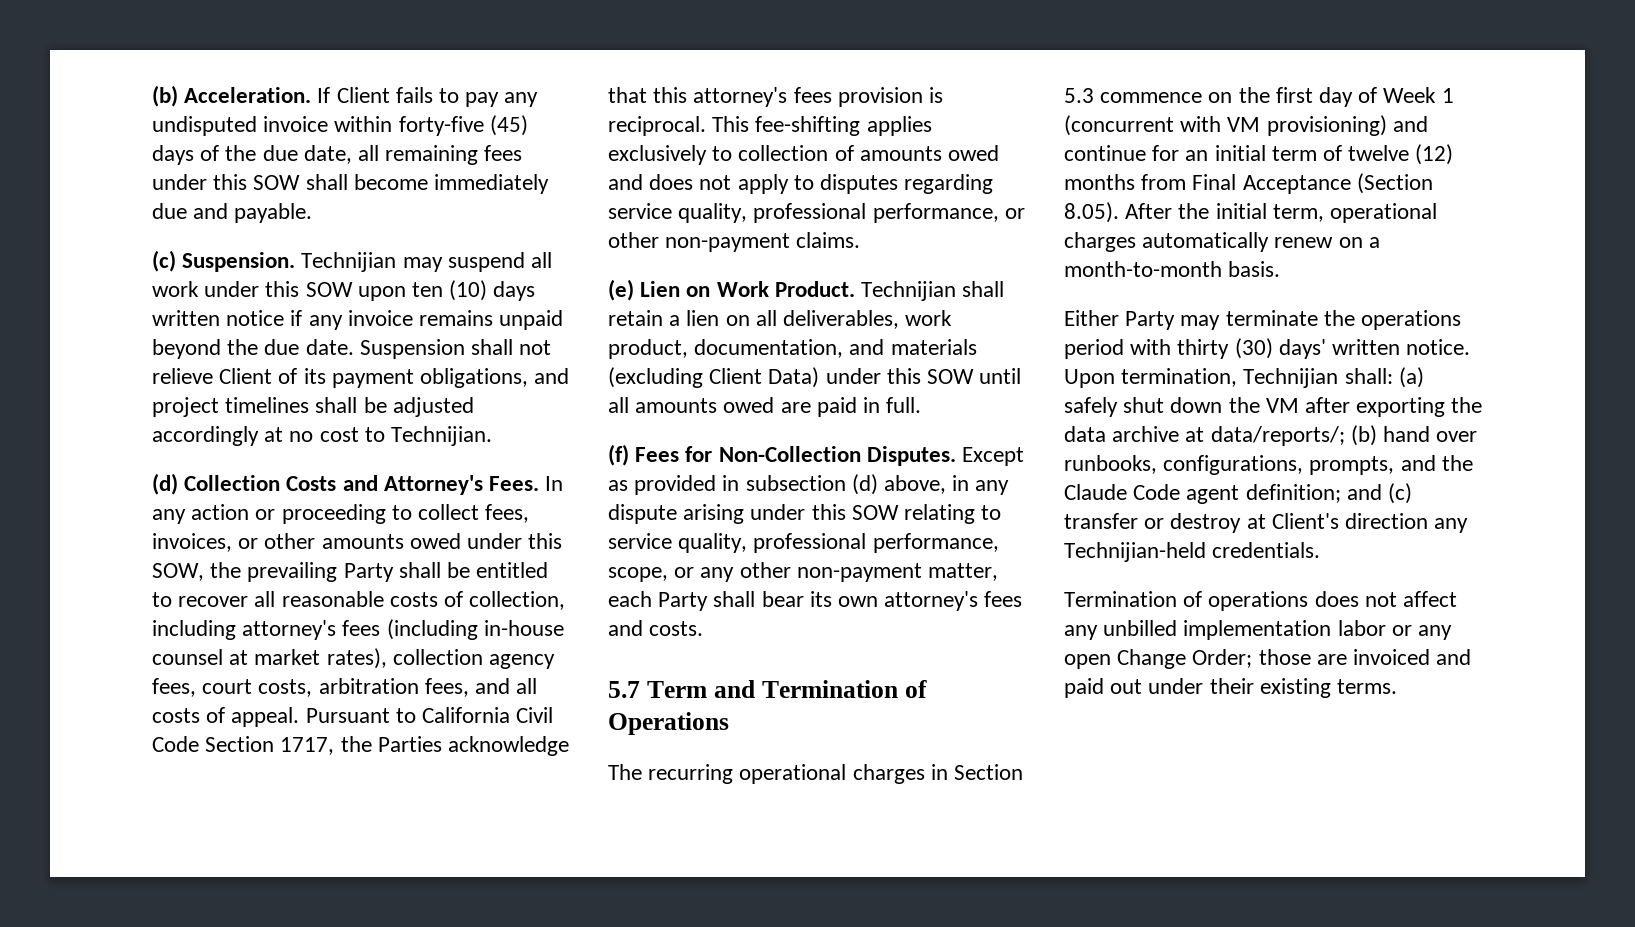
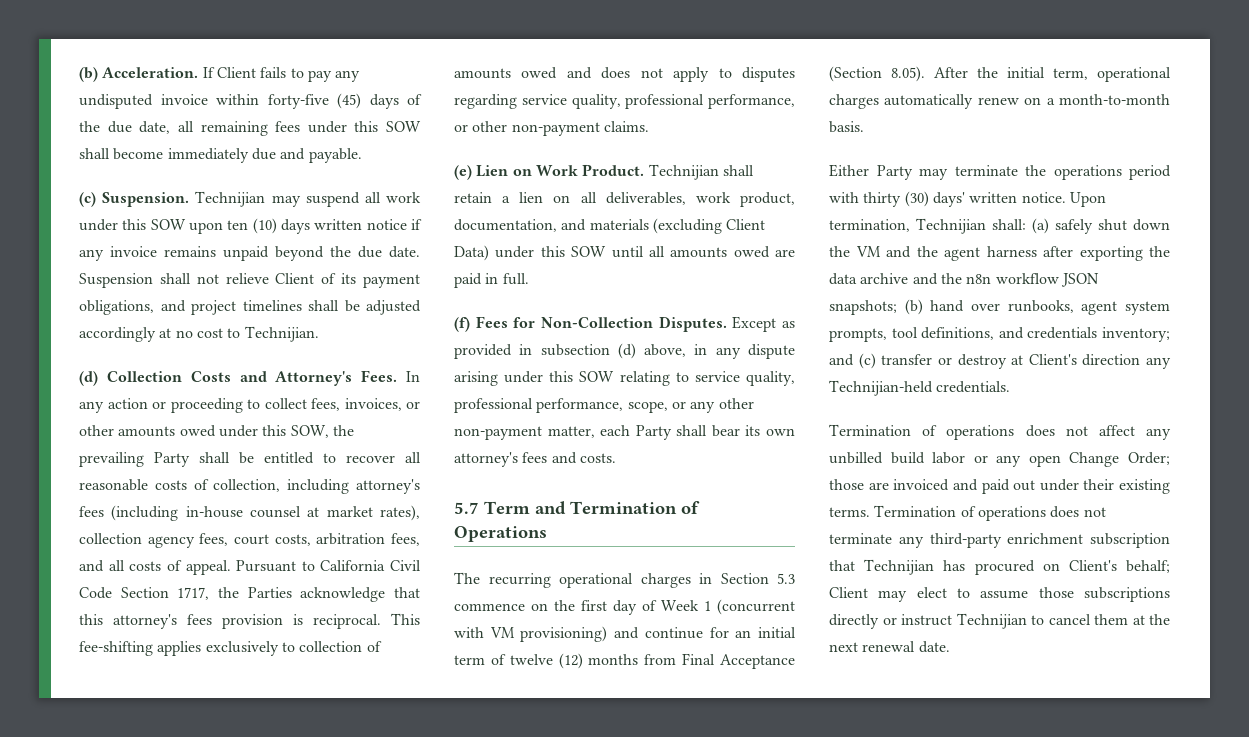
(1299, 405) none -> [886,246,1037,261] and the agent harness
[1185,425,1478,446] [1064,455,1473,475] [1064,484,1341,504] at data/reports/; (b) hand over runbooks, configurations, prompts, and the Claude Code agent definition; -> [912,273,1099,287] [829,299,1170,315] [829,327,1170,342] and the n8n workflow JSON snapshots; (b) hand over runbooks, agent system prompts, tool definitions, and credentials inventory;
[1183,620,1332,640] implementation -> [890,452,925,464] build
(1398, 686) none -> [874,505,1106,521] [829,533,1170,548] [829,559,1170,575] [829,587,1170,602] [829,613,1170,629] [829,641,950,653] Termination of operations does not terminate any third-party enrichment subscription that Technijian has procured on Client's behalf; Client may elect to assume those subscriptions directly or instruct Technijian to cancel them at the next renewal date.

